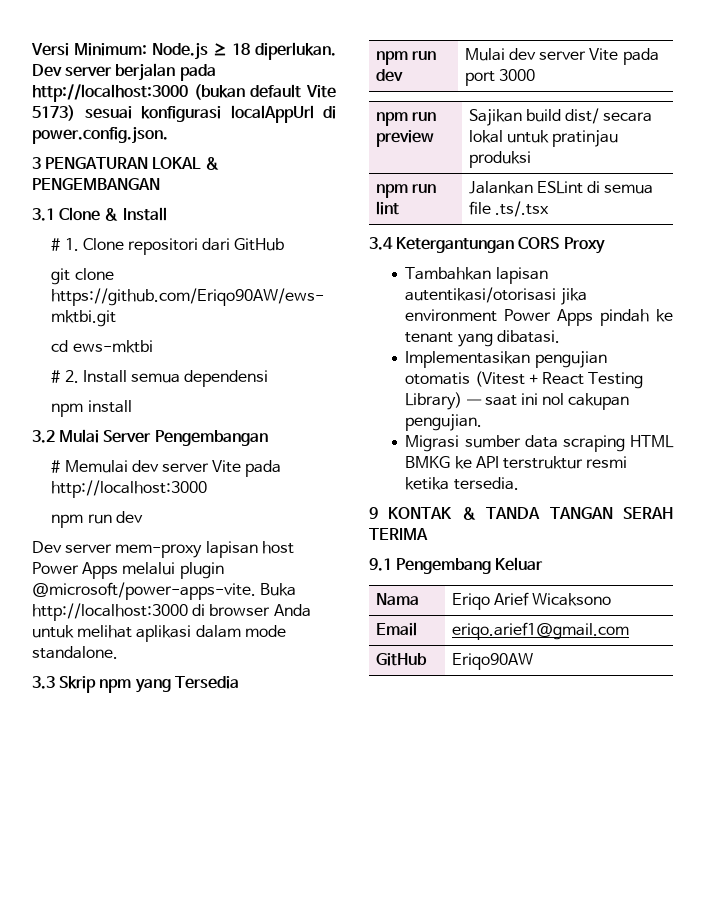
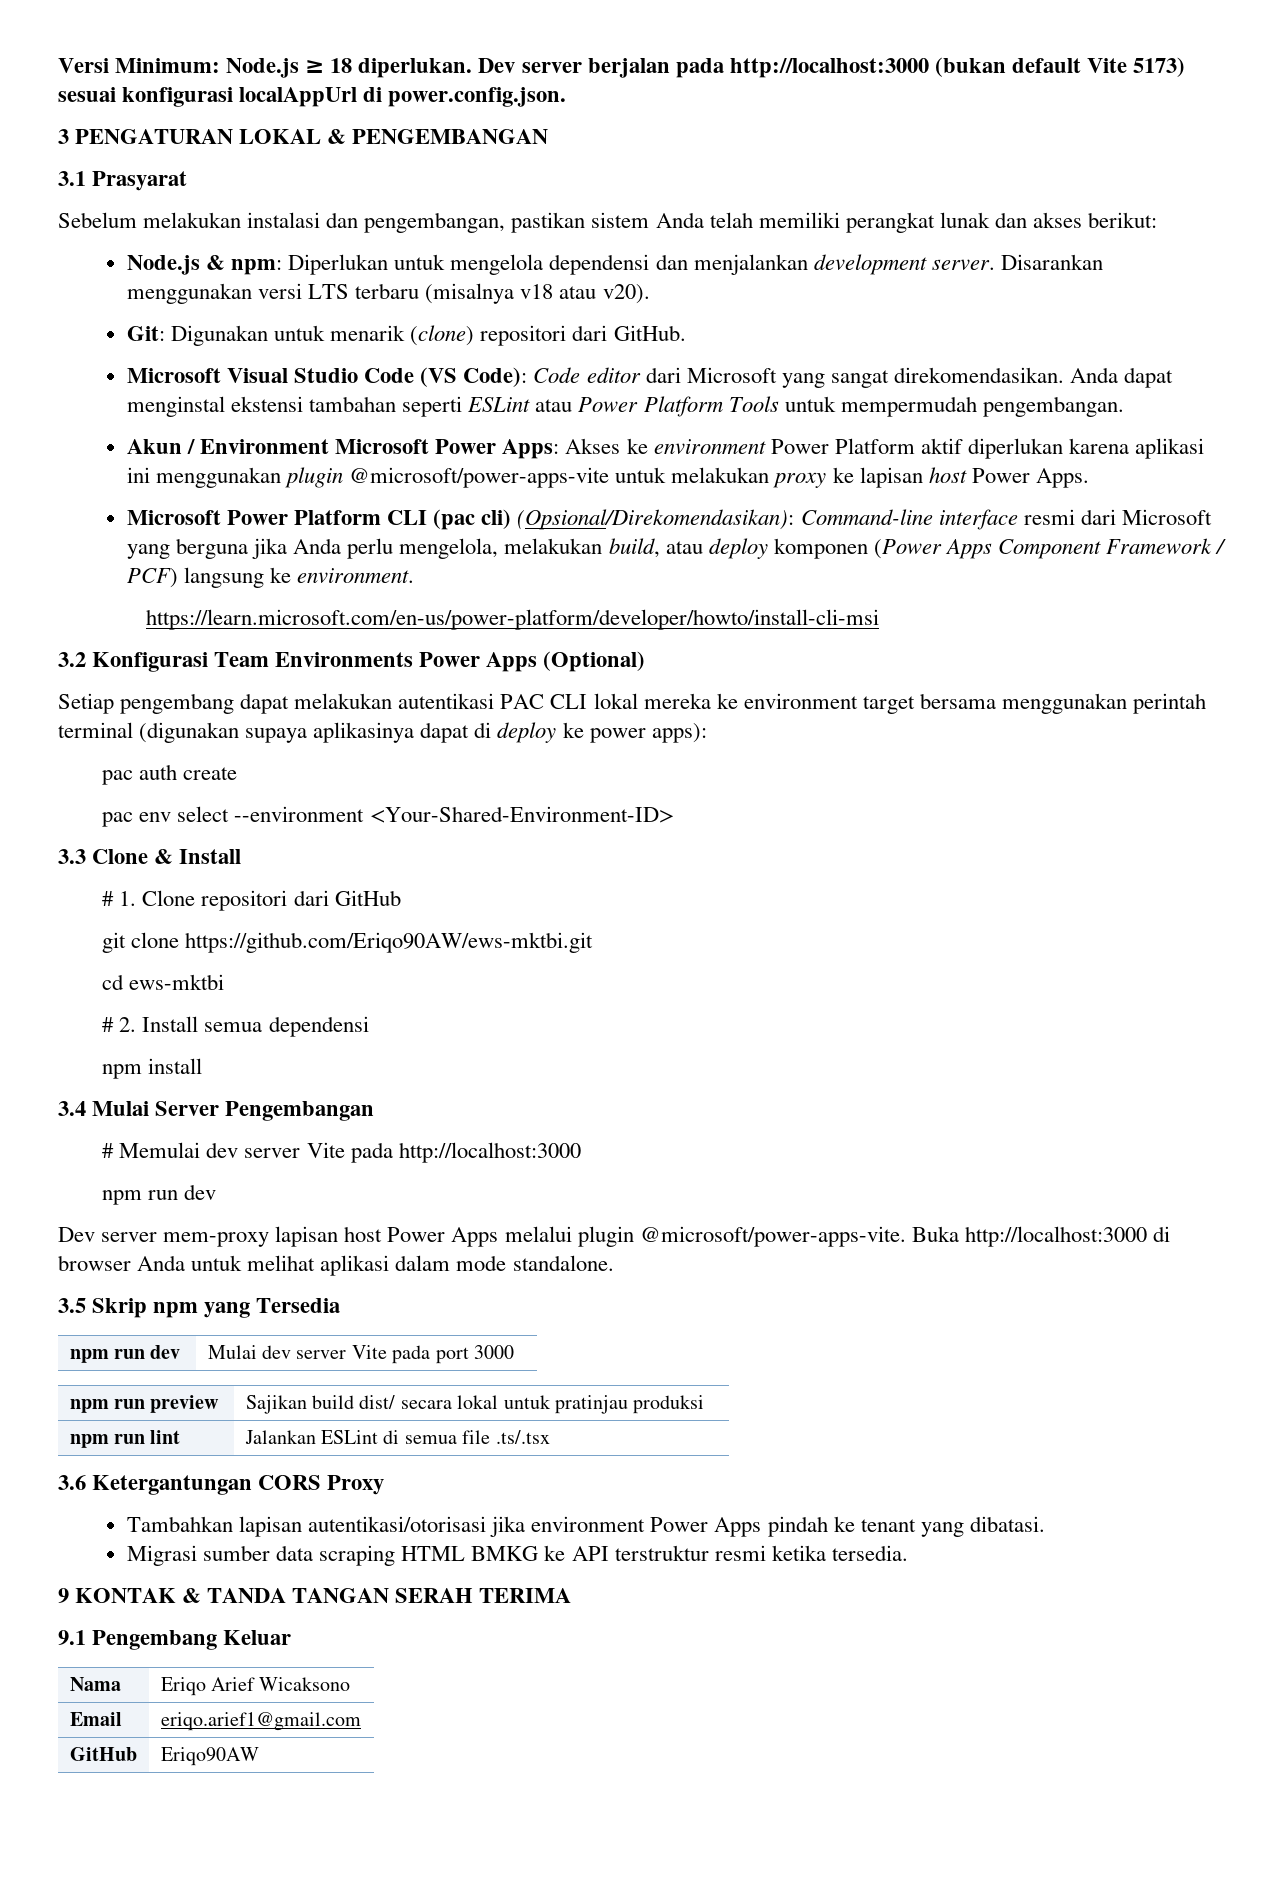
(55, 214) none -> [92,171,188,191] [58,212,1158,233] [126,254,1103,275] [126,283,650,304] [126,325,686,346] [126,367,1174,388] [126,396,1124,417] [126,438,1205,459] [126,467,1089,488] [126,509,1212,530] [126,538,1227,559] [126,567,415,588] [146,609,880,630] [58,651,646,672] [58,693,1207,714] [58,722,707,743] [102,764,238,785] [102,806,674,827] [58,849,86,864] Prasyarat // Sebelum melakukan instalasi dan pengembangan, pastikan sistem Anda telah memiliki perangkat lunak dan akses berikut: // Node.js & npm: Diperlukan untuk mengelola dependensi dan menjalankan development server. Disarankan menggunakan versi LTS terbaru (misalnya v18 atau v20). // Git: Digunakan untuk menarik (clone) repositori dari GitHub. // Microsoft Visual Studio Code (VS Code): Code editor dari Microsoft yang sangat direkomendasikan. Anda dapat menginstal ekstensi tambahan seperti ESLint atau Power Platform Tools untuk mempermudah pengembangan. // Akun / Environment Microsoft Power Apps: Akses ke environment Power Platform aktif diperlukan karena aplikasi ini menggunakan plugin @microsoft/power-apps-vite untuk melakukan proxy ke lapisan host Power Apps. // Microsoft Power Platform CLI (pac cli) (Opsional/Direkomendasikan): Command-line interface resmi dari Microsoft yang berguna jika Anda perlu mengelola, melakukan build, atau deploy komponen (Power Apps Component Framework / PCF) langsung ke environment. // https://learn.microsoft.com/en-us/power-platform/developer/howto/install-cli-msi // 3.2 Konfigurasi Team Environments Power Apps (Optional) // Setiap pengembang dapat melakukan autentikasi PAC CLI lokal mereka ke environment target bersama menggunakan perintah terminal (digunakan supaya aplikasinya dapat di deploy ke power apps): // pac auth create // pac env select --environment <Your-Shared-Environment-ID> // 3.3
[32,430,55,443] 3.2 -> [58,1101,86,1116] 3.4
[32,676,55,689] 3.3 -> [58,1298,86,1313] 3.5
[369,237,393,250] 3.4 -> [58,1475,86,1490] 3.6
[405,351,607,368] [405,371,644,389] [405,392,630,410] [405,414,483,431] // Implementasikan pengujian otomatis (Vitest + React Testing Library) — saat ini nol cakupan pengujian. -> (1045, 1524) none

